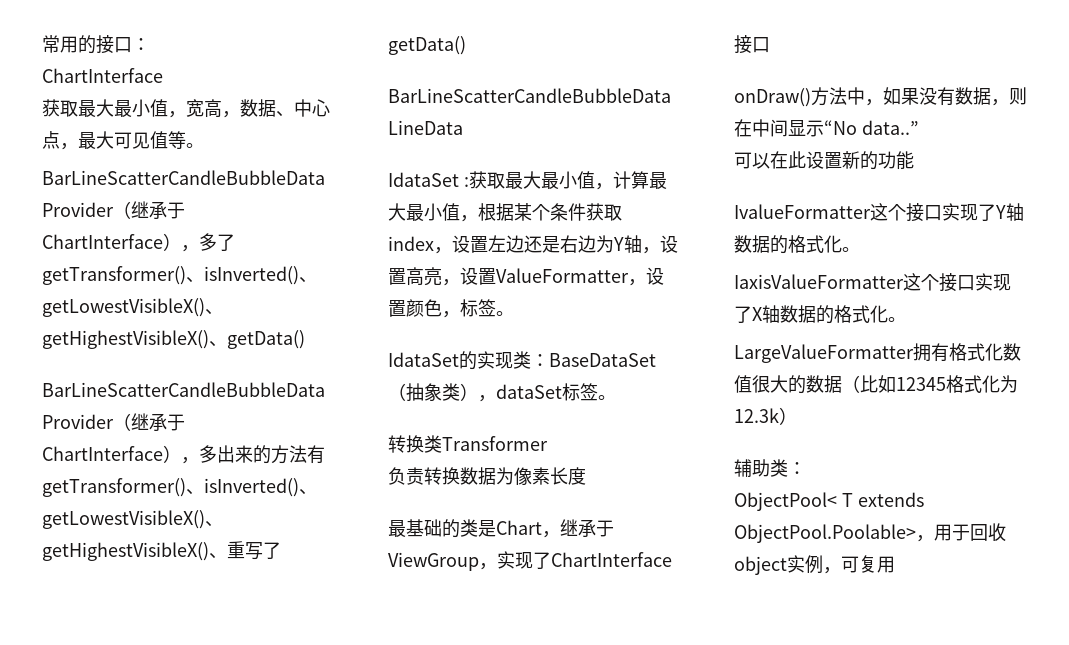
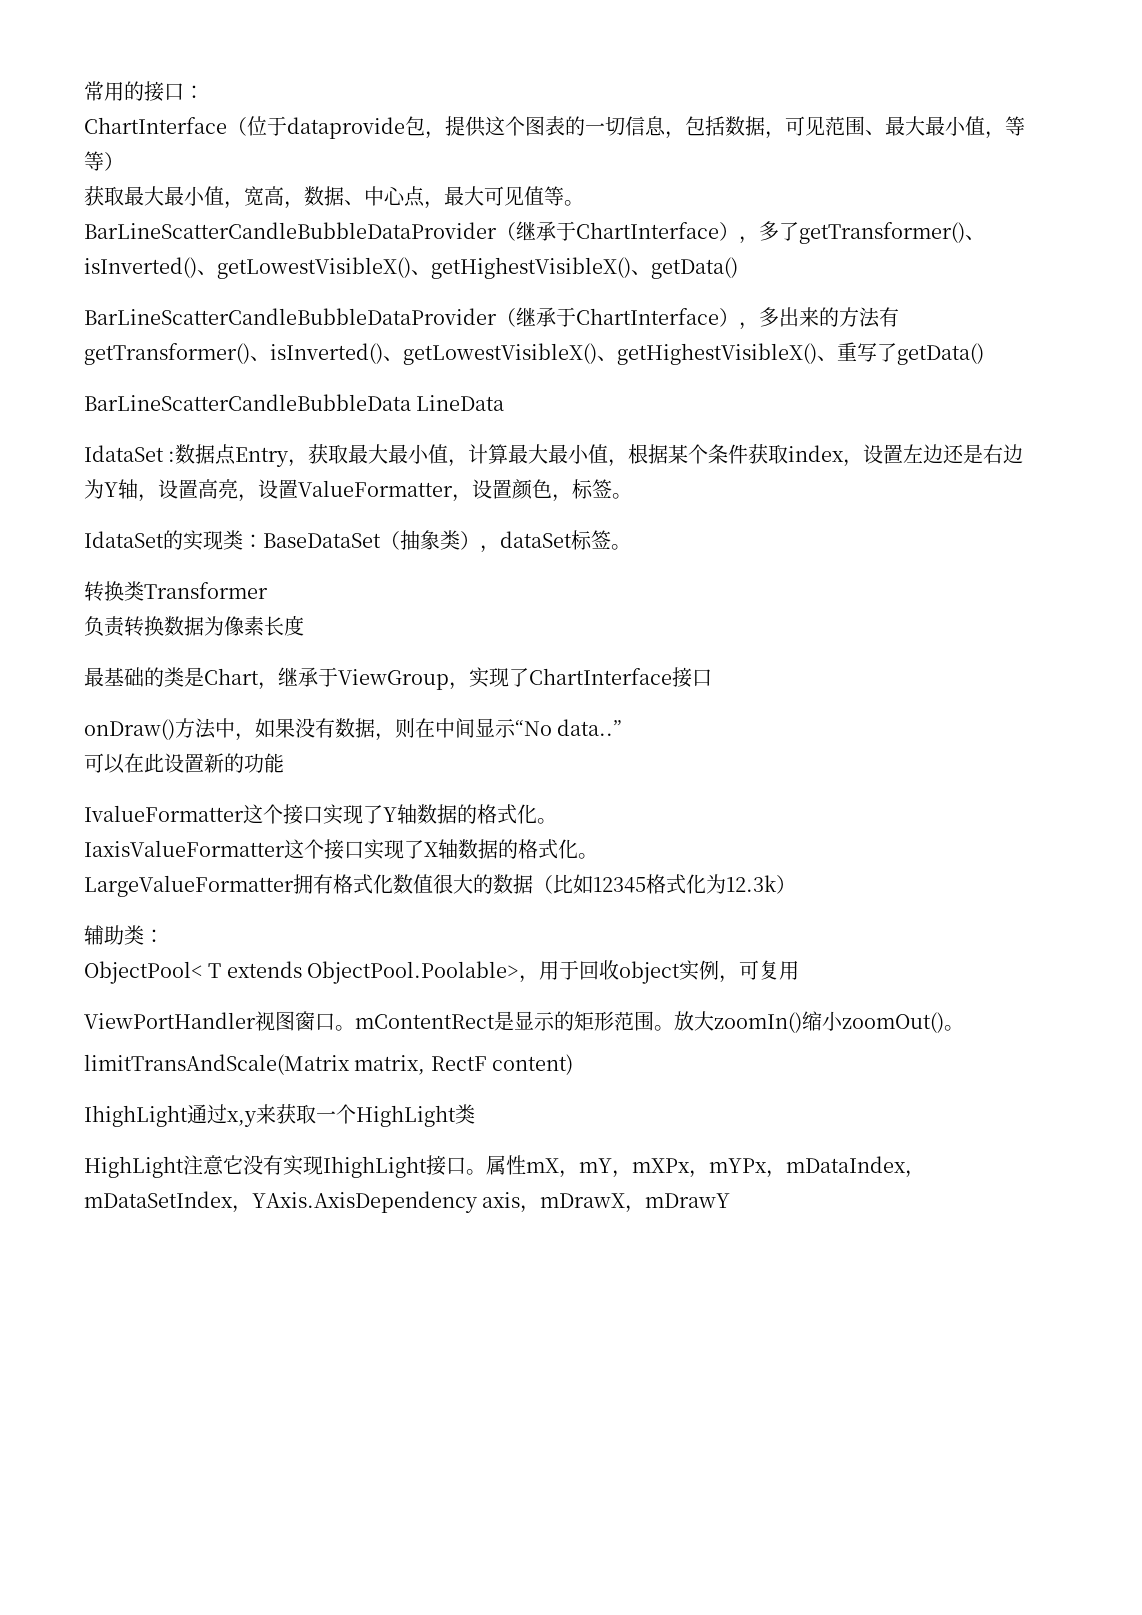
(163, 75) none -> [227,116,1025,139] [84,151,124,171] （位于dataprovide包，提供这个图表的一切信息，包括数据，可见范围、最大最小值，等等）
(469, 182) none -> [175,444,309,467] 数据点Entry，
(895, 564) none -> [84,1011,964,1033] [84,1054,574,1075] [84,1104,475,1127] [84,1155,925,1178] [84,1191,731,1213] // ViewPortHandler视图窗口。mContentRect是显示的矩形范围。放大zoomIn()缩小zoomOut()。 // limitTransAndScale(Matrix matrix, RectF content) // IhighLight通过x,y来获取一个HighLight类 // HighLight注意它没有实现IhighLight接口。属性mX，mY，mXPx，mYPx，mDataIndex，mDataSetIndex，YAxis.AxisDependency axis，mDrawX，mDrawY

